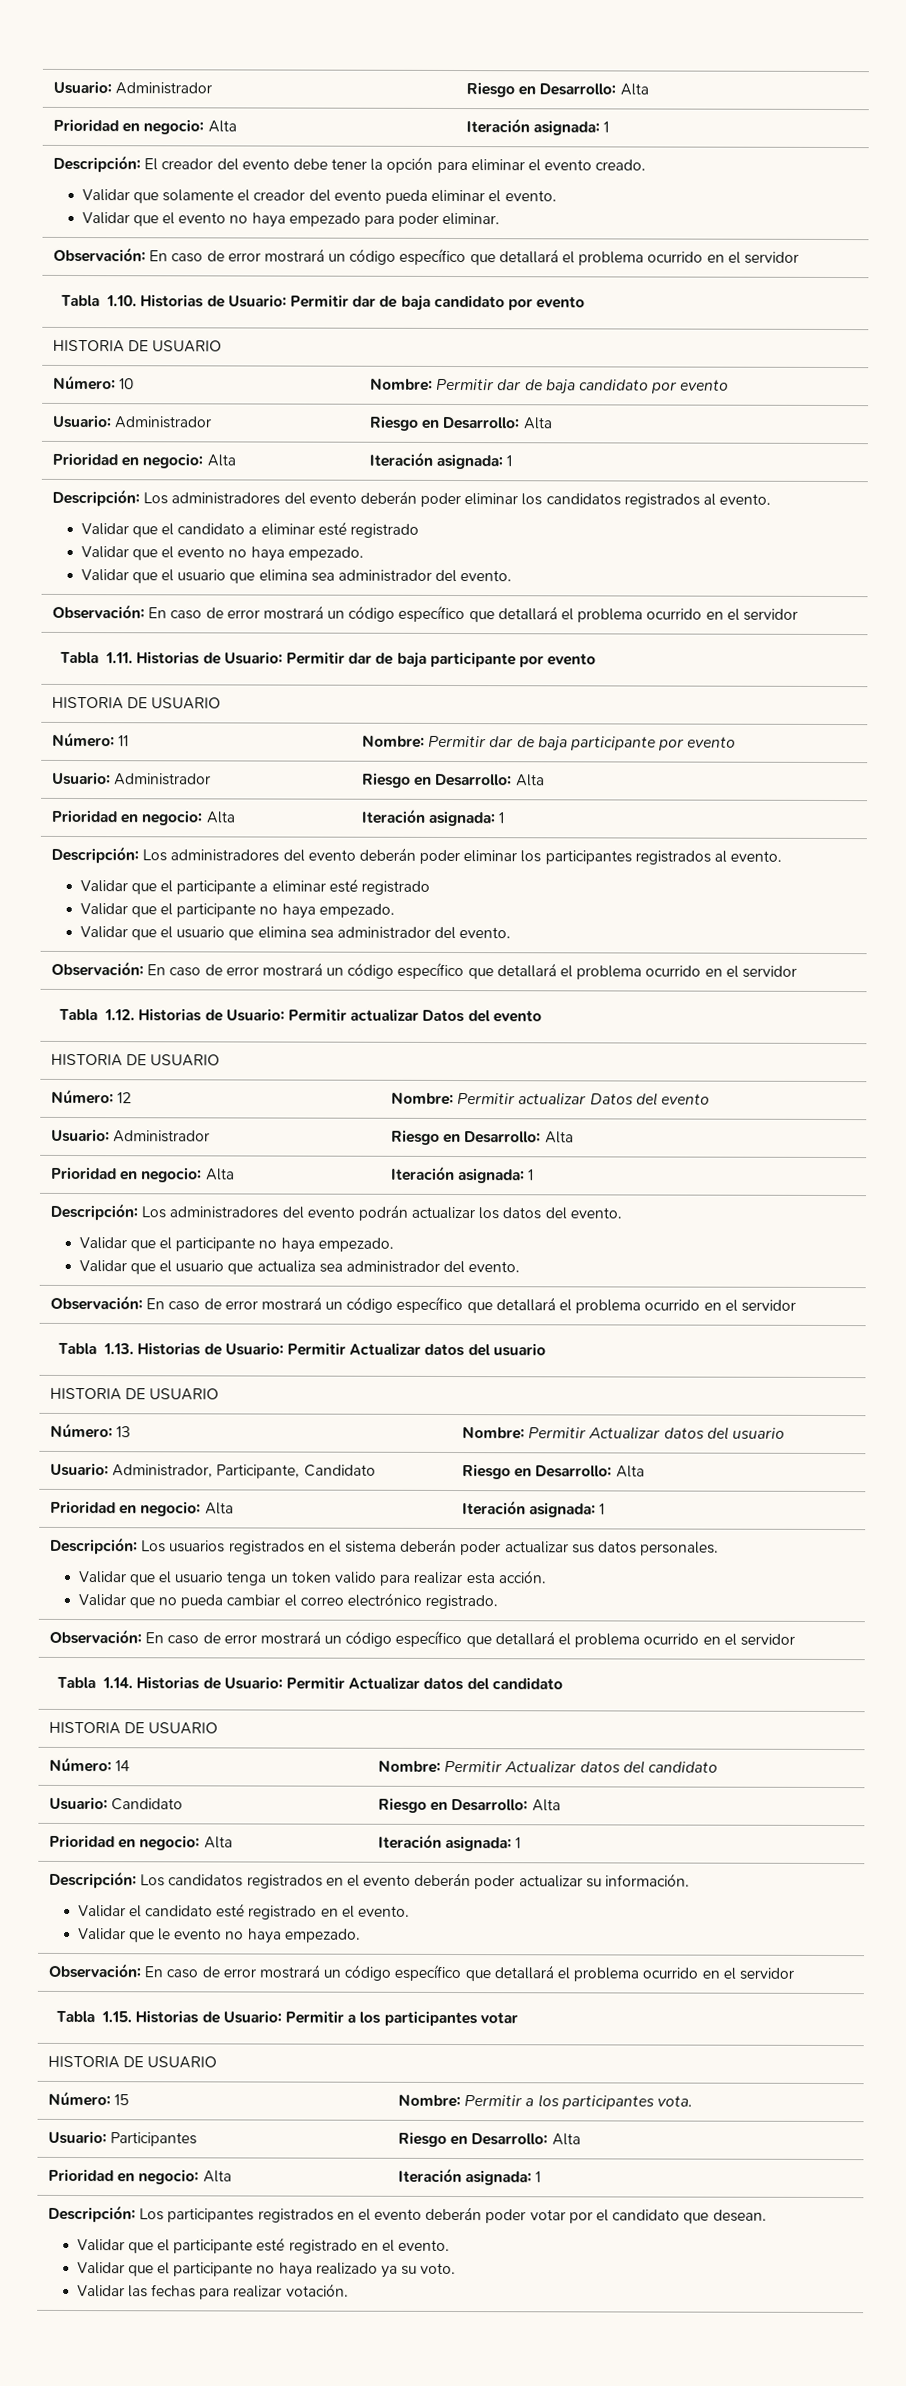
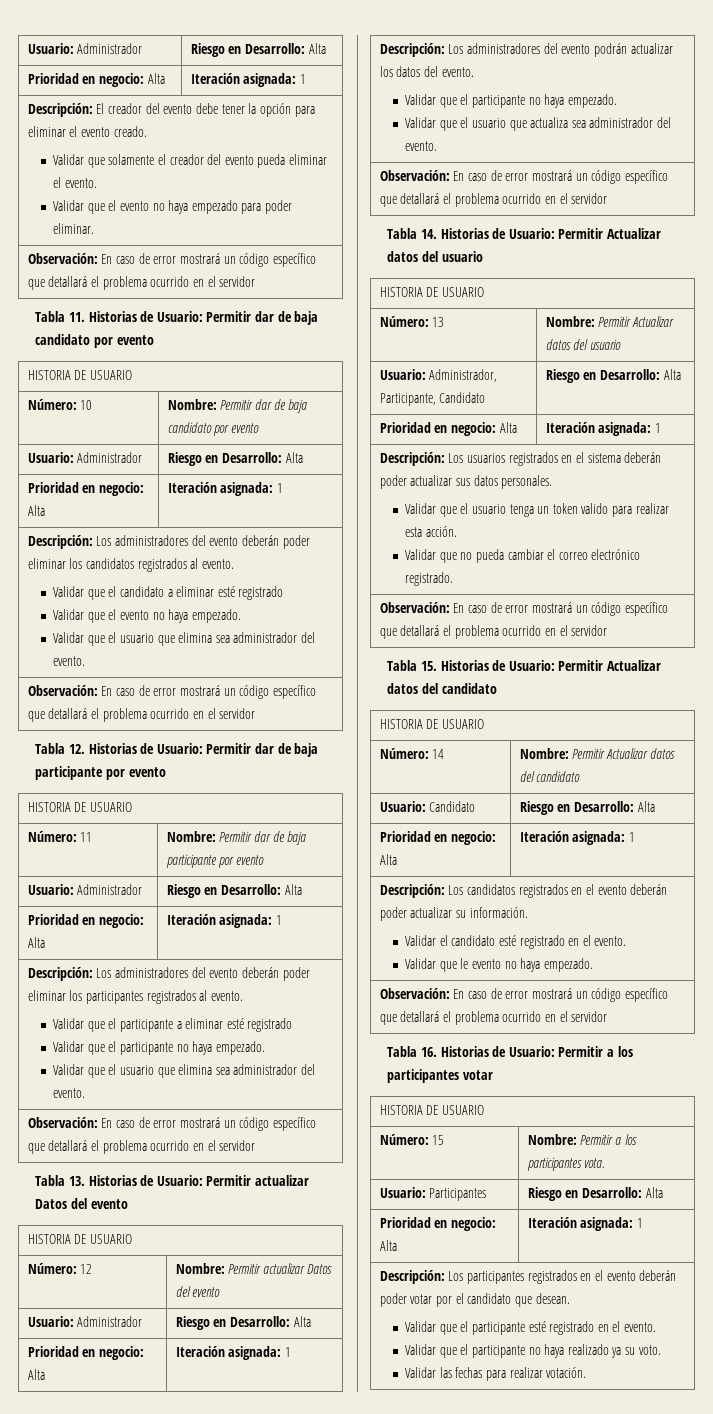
[106,295,138,307] 1.10. -> [68,312,85,322] 11.
[105,652,134,664] 1.11. -> [68,744,85,754] 12.
[104,1009,136,1021] 1.12. -> [68,1176,85,1186] 13.
[103,1343,135,1355] 1.13. -> [420,229,437,239] 14.
[102,1677,134,1689] 1.14. -> [420,661,437,671] 15.
[101,2011,133,2023] 1.15. -> [420,1047,437,1057] 16.

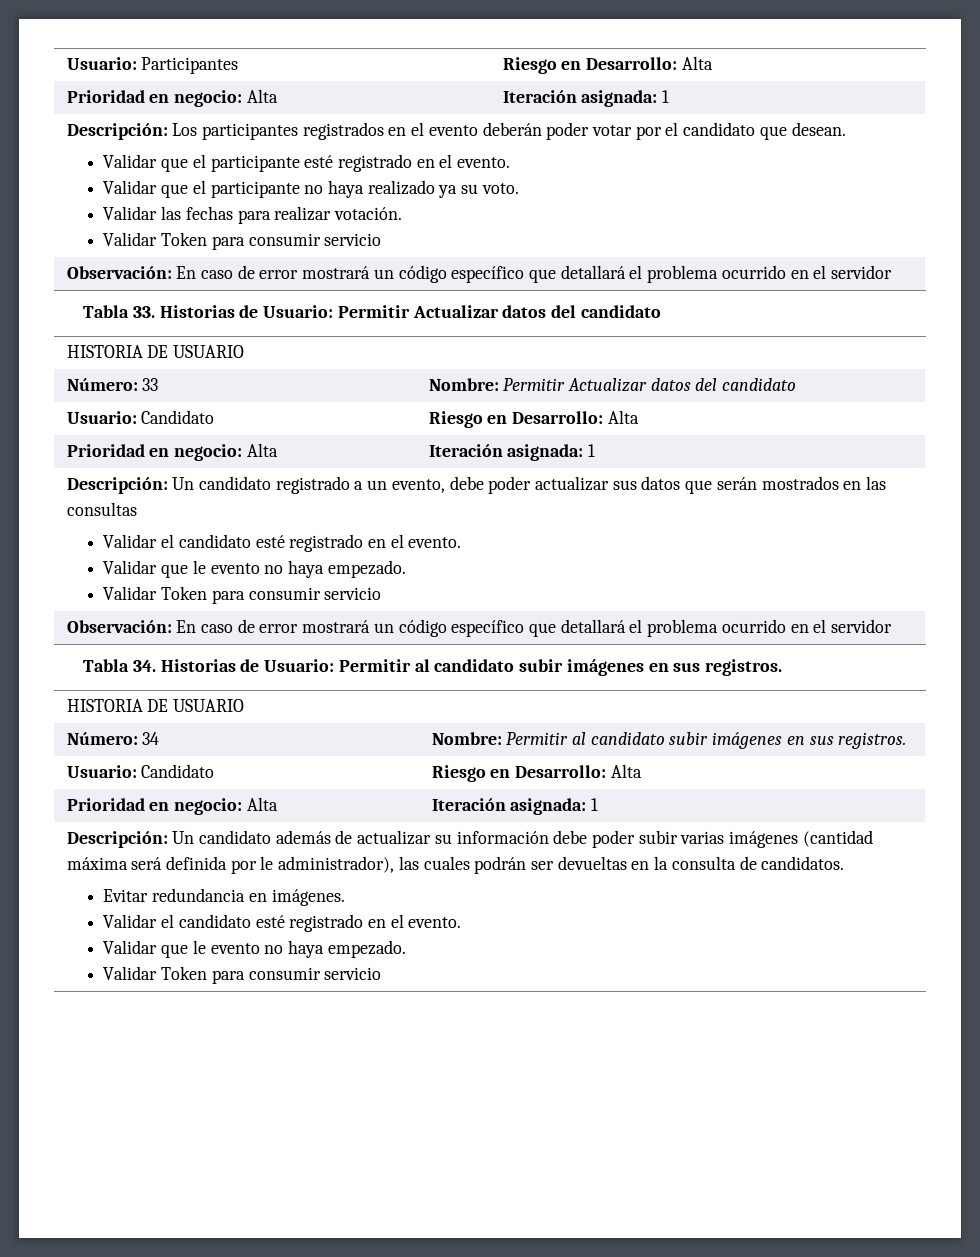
[27,43,143,54] [190,43,326,57] [27,73,165,87] [190,73,307,87] [27,103,315,117] [27,126,147,137] [52,154,328,168] [52,177,97,188] [52,200,293,214] [52,223,94,234] [27,253,316,267] [27,276,256,290] [35,311,319,325] [35,334,154,348] [27,370,133,380] [27,399,93,410] [167,399,308,413] [167,422,260,436] [27,452,143,463] [167,452,303,466] [27,482,145,496] [27,505,45,516] [167,482,284,496] [27,535,310,549] [27,558,235,572] [52,586,284,600] [52,609,241,623] [52,632,316,646] [52,656,85,666] [27,685,316,699] [27,708,256,722] [35,743,319,757] [35,766,166,780] [27,802,133,812] [27,831,93,842] [166,831,307,845] [165,854,265,868] [27,884,143,895] [166,884,302,898] [27,914,145,928] [27,937,45,948] [166,914,283,928] [27,967,310,981] [27,990,244,1004] [52,1018,293,1032] [52,1041,265,1055] [52,1064,316,1078] [52,1088,85,1098] [27,1117,316,1131] [27,1140,256,1154] [35,1175,310,1186] [35,1198,128,1209] [27,1234,133,1244] [27,1263,93,1274] [175,1263,332,1274] [175,1286,221,1297] [27,1316,143,1327] [175,1316,311,1330] [27,1346,145,1360] [27,1369,45,1380] [175,1346,292,1360] [379,43,673,57] [379,66,474,77] [404,94,617,108] [404,117,672,131] [404,141,437,151] [379,170,668,184] [379,193,608,207] [387,228,662,239] [387,251,483,262] [379,287,485,297] [379,316,445,327] [545,316,675,327] [545,339,622,350] [379,369,498,382] [379,392,486,406] [545,369,681,383] [379,422,517,436] [545,422,662,436] [379,452,662,466] [379,475,553,489] [404,503,669,517] [404,526,457,537] [404,549,641,563] [404,572,453,586] [379,602,668,616] [379,625,608,639] [387,660,662,671] [387,683,497,694] [379,719,485,729] [379,748,445,759] [519,748,675,759] [519,771,581,782] [379,801,476,812] [519,801,655,815] [379,831,497,845] [379,854,397,865] [519,831,636,845] [379,884,668,898] [379,907,528,921] [404,935,627,949] [404,958,593,972] [379,988,668,1002] [379,1011,608,1025] [387,1046,633,1057] [387,1069,493,1083] [379,1105,485,1115] [379,1134,445,1145] [527,1134,637,1145] [526,1157,606,1171] [379,1187,426,1198] Usuario: Administrador | Riesgo en Desarrollo: Alta // Prioridad en negocio: Alta | Iteración asignada: 1 // Descripción: El creador del evento debe tener la opción para eliminar el evento creado. // Validar que solamente el creador del evento pueda eliminar el evento. // Validar que el evento no haya empezado para poder eliminar. // Observación: En caso de error mostrará un código específico que detallará el problema ocurrido en el servidor // Tabla 11. Historias de Usuario: Permitir dar de baja candidato por evento // HISTORIA DE USUARIO // Número: 10 | Nombre: Permitir dar de baja candidato por evento // Usuario: Administrador | Riesgo en Desarrollo: Alta // Prioridad en negocio: Alta | Iteración asignada: 1 // Descripción: Los administradores del evento deberán poder eliminar los candidatos registrados al evento. // Validar que el candidato a eliminar esté registrado // Validar que el evento no haya empezado. // Validar que el usuario que elimina sea administrador del evento. // Observación: En caso de error mostrará un código específico que detallará el problema ocurrido en el servidor // Tabla 12. Historias de Usuario: Permitir dar de baja participante por evento // HISTORIA DE USUARIO // Número: 11 | Nombre: Permitir dar de baja participante por evento // Usuario: Administrador | Riesgo en Desarrollo: Alta // Prioridad en negocio: Alta | Iteración asignada: 1 // Descripción: Los administradores del evento deberán poder eliminar los participantes registrados al evento. // Validar que el participante a eliminar esté registrado // Validar que el participante no haya empezado. // Validar que el usuario que elimina sea administrador del evento. // Observación: En caso de error mostrará un código específico que detallará el problema ocurrido en el servidor // Tabla 13. Historias de Usuario: Permitir actualizar Datos del evento // HISTORIA DE USUARIO // Número: 12 | Nombre: Permitir actualizar Datos del evento // Usuario: Administrador | Riesgo en Desarrollo: Alta // Prioridad en negocio: Alta | Iteración asignada: 1 // Descripción: Los administradores del evento podrán actualizar los datos del evento. // Validar que el participante no haya empezado. // Validar que el usuario que actualiza sea administrador del evento. // Observación: En caso de error mostrará un código específico que detallará el problema ocurrido en el servidor // Tabla 14. Historias de Usuario: Permitir Actualizar datos del usuario // HISTORIA DE USUARIO // Número: 13 | Nombre: Permitir Actualizar datos del usuario // Usuario: Administrador, Participante, Candidato | Riesgo en Desarrollo: Alta // Prioridad en negocio: Alta | Iteración asignada: 1 // Descripción: Los usuarios registrados en el sistema deberán poder actualizar sus datos personales. // Validar que el usuario tenga un token valido para realizar esta acción. // Validar que no pueda cambiar el correo electrónico registrado. // Observación: En caso de error mostrará un código específico que detallará el problema ocurrido en el servidor // Tabla 15. Historias de Usuario: Permitir Actualizar datos del candidato // HISTORIA DE USUARIO // Número: 14 | Nombre: Permitir Actualizar datos del candidato // Usuario: Candidato | Riesgo en Desarrollo: Alta // Prioridad en negocio: Alta | Iteración asignada: 1 // Descripción: Los candidatos registrados en el evento deberán poder actualizar su información. // Validar el candidato esté registrado en el evento. // Validar que le evento no haya empezado. // Observación: En caso de error mostrará un código específico que detallará el problema ocurrido en el servidor // Tabla 16. Historias de Usuario: Permitir a los participantes votar // HISTORIA DE USUARIO // Número: 15 | Nombre: Permitir a los participantes vota. // Usuario: -> [66,57,137,70] Usuario:
(587, 1372) none -> [103,232,382,250] [66,265,893,283] [83,305,661,318] [66,345,244,358] [66,378,159,391] [428,378,797,392] [66,410,215,424] [428,410,639,428] [66,443,278,461] [428,444,595,461] [66,476,887,494] [66,502,137,516] [103,534,462,552] [103,560,406,578] [103,586,382,604] [66,619,893,637] [83,659,782,676] [66,699,244,712] [66,732,160,745] [431,732,907,749] [66,764,215,778] [431,764,642,782] [66,797,278,815] [431,798,598,815] [66,830,873,848] [66,856,845,874] [103,888,345,906] [103,914,462,932] [103,940,406,958] [103,966,382,984] // Validar Token para consumir servicio // Observación: En caso de error mostrará un código específico que detallará el problema ocurrido en el servidor // Tabla 33. Historias de Usuario: Permitir Actualizar datos del candidato // HISTORIA DE USUARIO // Número: 33 | Nombre: Permitir Actualizar datos del candidato // Usuario: Candidato | Riesgo en Desarrollo: Alta // Prioridad en negocio: Alta | Iteración asignada: 1 // Descripción: Un candidato registrado a un evento, debe poder actualizar sus datos que serán mostrados en las consultas // Validar el candidato esté registrado en el evento. // Validar que le evento no haya empezado. // Validar Token para consumir servicio // Observación: En caso de error mostrará un código específico que detallará el problema ocurrido en el servidor // Tabla 34. Historias de Usuario: Permitir al candidato subir imágenes en sus registros. // HISTORIA DE USUARIO // Número: 34 | Nombre: Permitir al candidato subir imágenes en sus registros. // Usuario: Candidato | Riesgo en Desarrollo: Alta // Prioridad en negocio: Alta | Iteración asignada: 1 // Descripción: Un candidato además de actualizar su información debe poder subir varias imágenes (cantidad máxima será definida por le administrador), las cuales podrán ser devueltas en la consulta de candidatos. // Evitar redundancia en imágenes. // Validar el candidato esté registrado en el evento. // Validar que le evento no haya empezado. // Validar Token para consumir servicio

